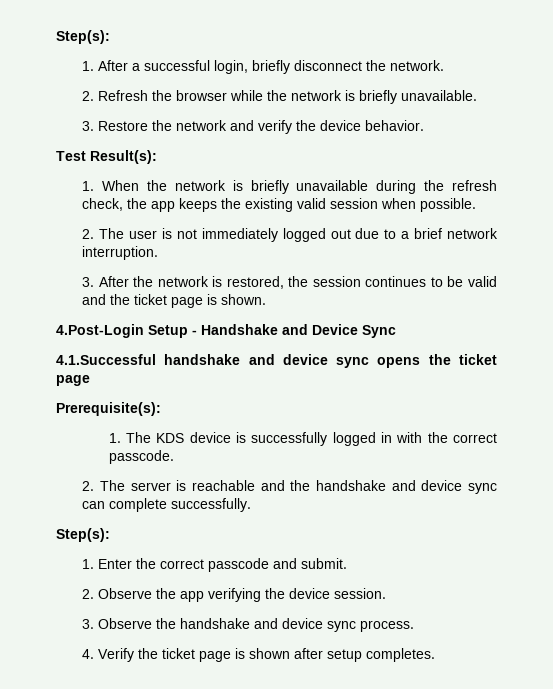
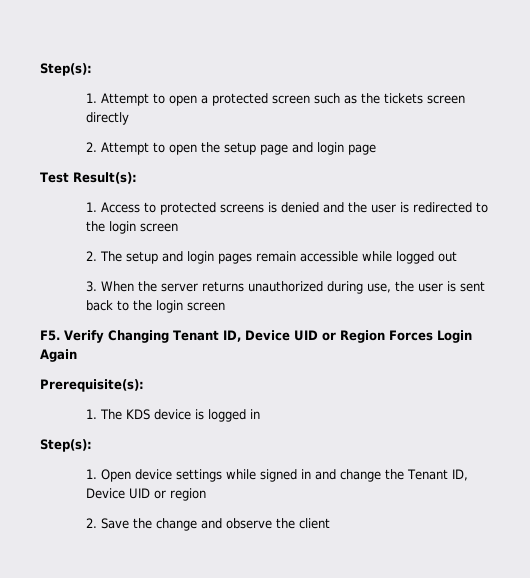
[56,30,110,44] [82,60,445,74] [82,90,478,104] [82,120,425,134] [56,150,157,164] [82,180,498,194] [82,198,477,212] [82,228,498,242] [82,246,159,260] [82,276,497,289] [82,294,267,308] [56,324,396,338] [56,354,497,368] [56,375,90,386] Step(s): // 1. After a successful login, briefly disconnect the network. // 2. Refresh the browser while the network is briefly unavailable. // 3. Restore the network and verify the device behavior. // Test Result(s): // 1. When the network is briefly unavailable during the refresh check, the app keeps the existing valid session when possible. // 2. The user is not immediately logged out due to a brief network interruption. // 3. After the network is restored, the session continues to be valid and the ticket page is shown. // 4.Post-Login Setup - Handshake and Device Sync // 4.1.Successful handshake and device sync opens the ticket page -> [40,63,92,76] [86,93,466,106] [86,112,130,125] [86,142,377,155] [40,172,137,184] [86,202,489,215] [86,221,179,234] [86,251,458,264] [86,281,486,294] [86,300,226,313] [40,330,472,343] [40,349,77,362] Step(s): // 1. Attempt to open a protected screen such as the tickets screen directly // 2. Attempt to open the setup page and login page // Test Result(s): // 1. Access to protected screens is denied and the user is redirected to the login screen // 2. The setup and login pages remain accessible while logged out // 3. When the server returns unauthorized during use, the user is sent back to the login screen // F5. Verify Changing Tenant ID, Device UID or Region Forces Login Again
[251,432,328,446] successfully -> (205, 414) none
[396,432,497,443] [108,450,174,464] [82,480,497,494] [82,498,252,512] [56,528,110,542] [82,558,348,572] [82,588,387,602] [82,618,415,632] [82,648,436,662] with the correct passcode. // 2. The server is reachable and the handshake and device sync can complete successfully. // Step(s): // 1. Enter the correct passcode and submit. // 2. Observe the app verifying the device session. // 3. Observe the handshake and device sync process. // 4. Verify the ticket page is shown after setup completes. -> [40,439,92,452] [86,469,469,482] [86,488,207,501] [86,518,331,531] // Step(s): // 1. Open device settings while signed in and change the Tenant ID, Device UID or region // 2. Save the change and observe the client

